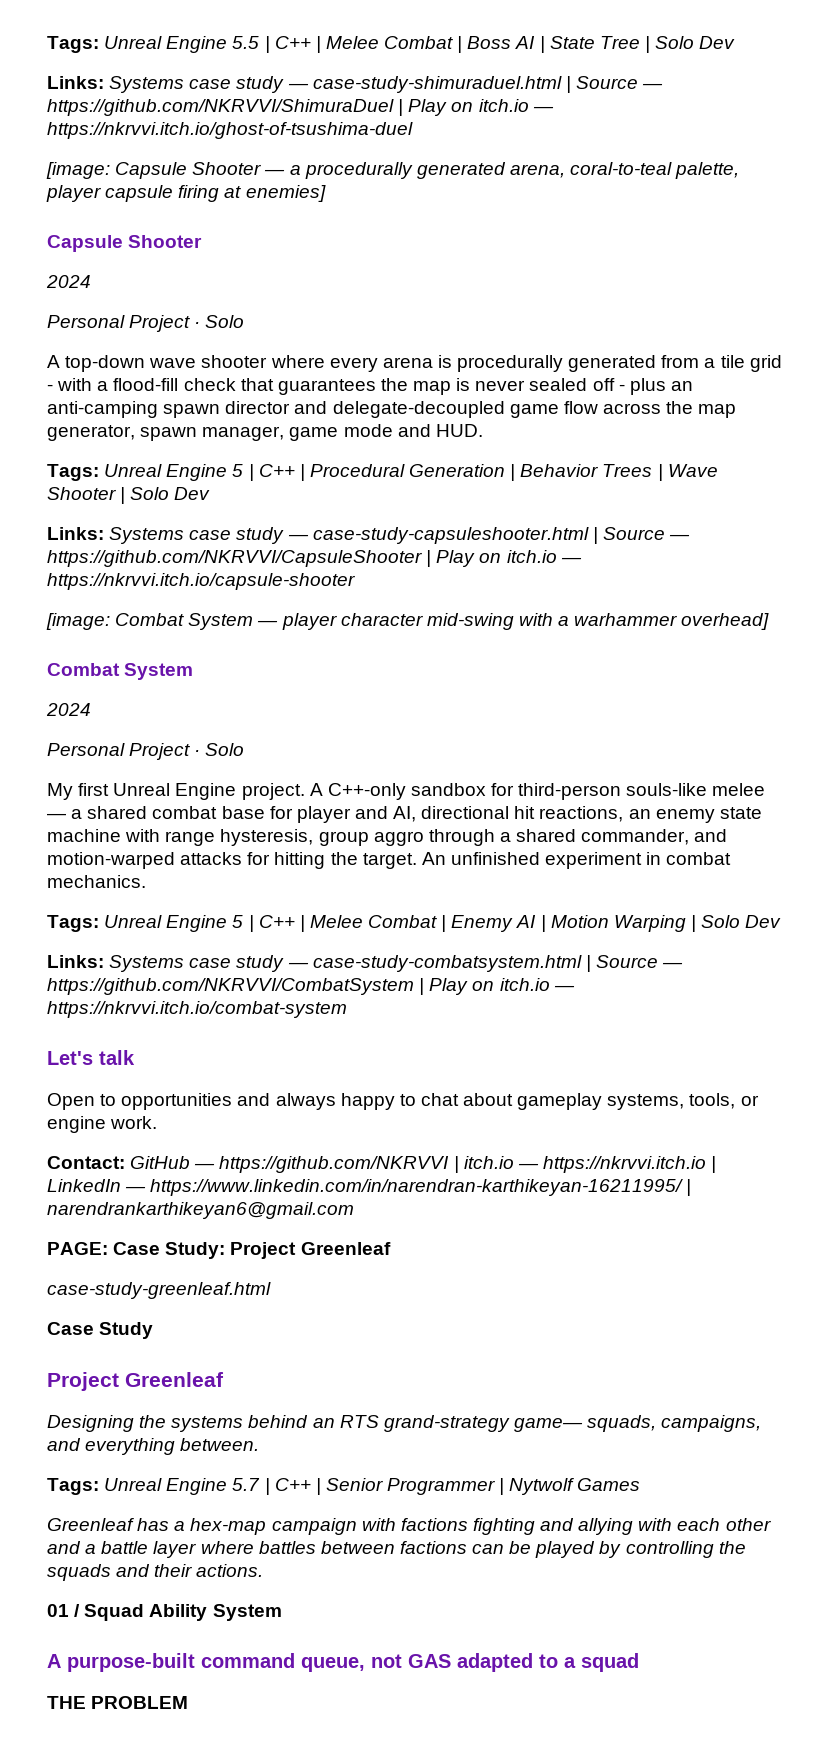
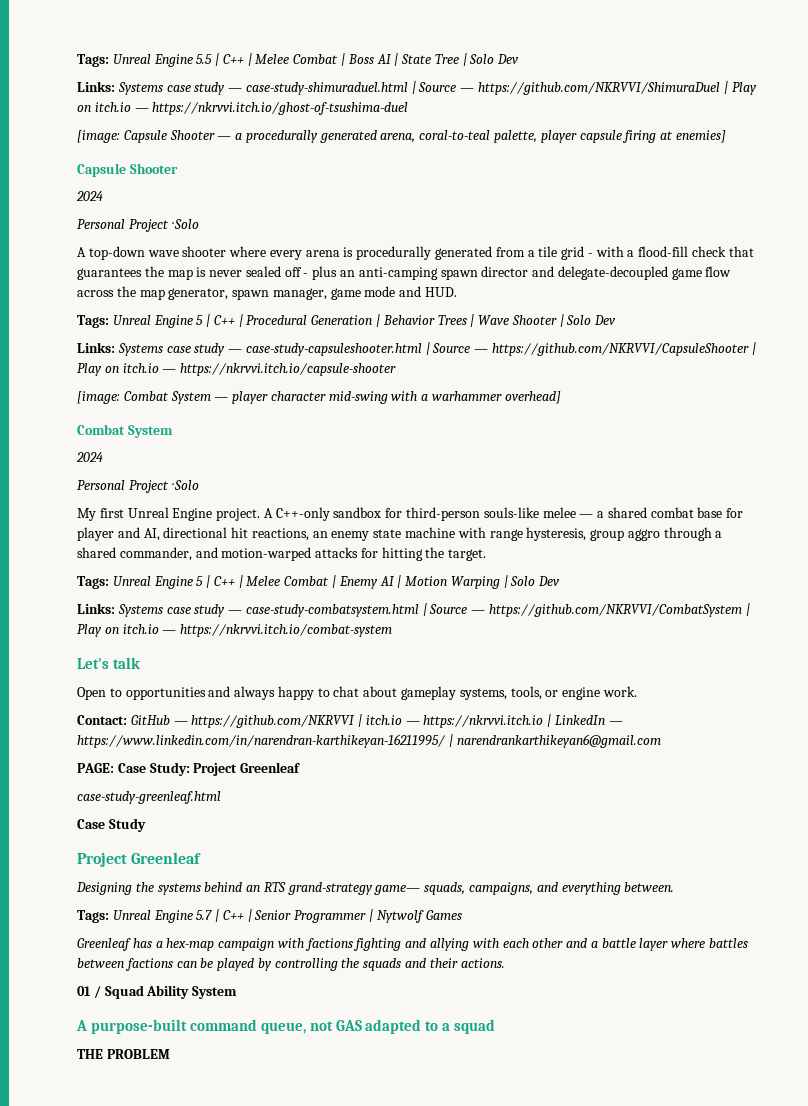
[421,852,732,869] [47,875,146,888] An unfinished experiment in combat mechanics. -> (487, 555) none

